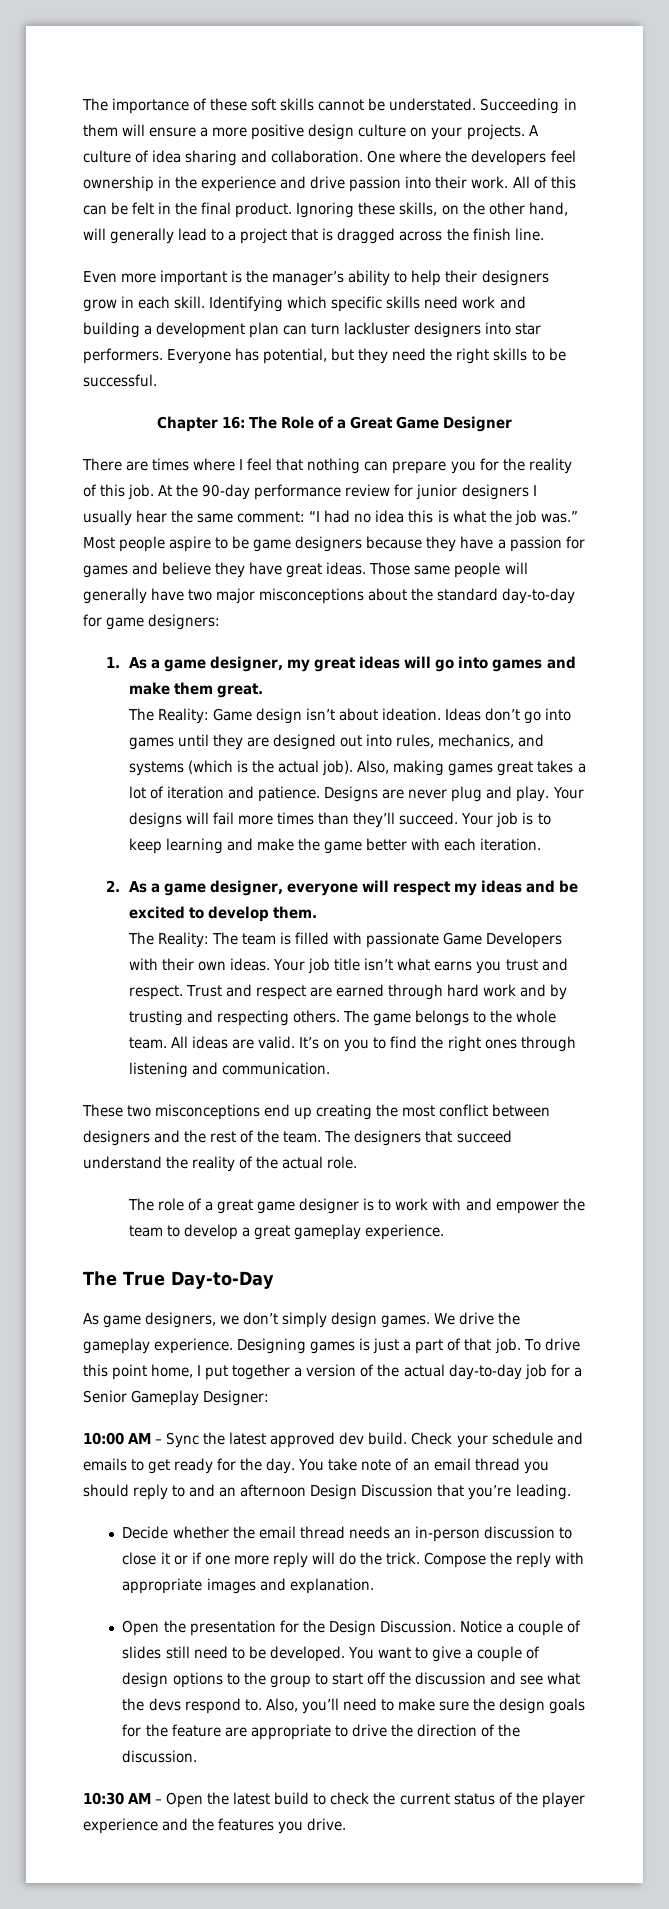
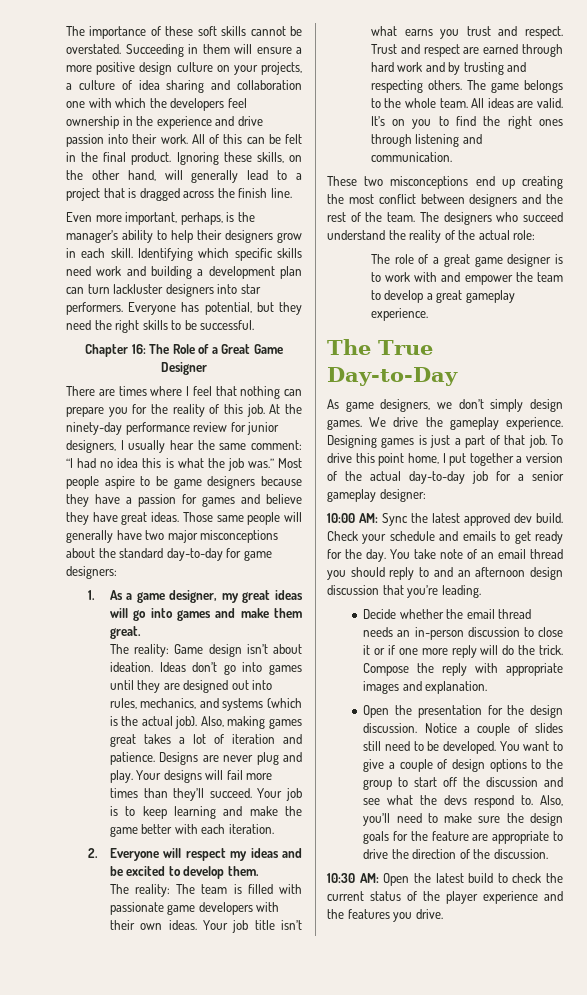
[389,98,477,111] understated. -> [66,44,121,54] overstated.
[466,124,539,140] projects. A -> [261,62,302,75] [66,83,72,90] projects, a
[271,150,442,163] collaboration. One where -> [237,80,302,90] [66,98,147,108] collaboration one with which
[160,270,228,286] important -> [125,212,223,225] important, perhaps,
[202,484,251,500] 90-day -> [66,422,122,435] ninety-day
[461,484,529,500] designers -> [66,440,116,453] designers,
[158,708,210,724] Reality: -> [134,644,170,657] reality:
[128,880,359,896] As a game designer, everyone -> [109,848,159,861] Everyone
[158,932,210,948] Reality: -> [135,884,171,897] reality:
[443,932,563,948] Game Developers -> [167,902,253,915] game developers
[425,1130,453,1143] that -> [496,212,519,222] who
[327,1156,358,1169] role. -> [513,230,536,240] role:
[83,1390,270,1406] Senior Gameplay Designer: -> [532,471,564,481] [327,489,426,502] senior gameplay designer:
[128,1433,163,1444] AM – -> [359,513,378,523] AM:
[310,1484,434,1500] Design Discussion -> [530,567,563,580] [327,585,379,595] design discussion
[328,1620,456,1636] Design Discussion. -> [530,705,563,718] [363,723,418,733] design discussion.
[128,1793,163,1804] AM – -> [359,873,379,883] AM:

